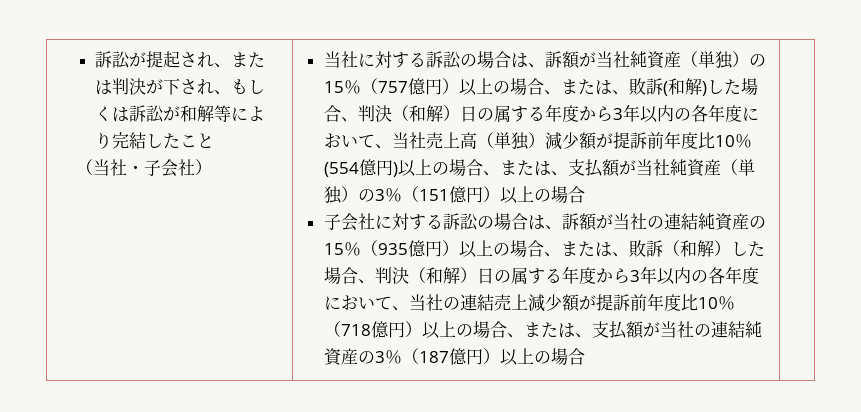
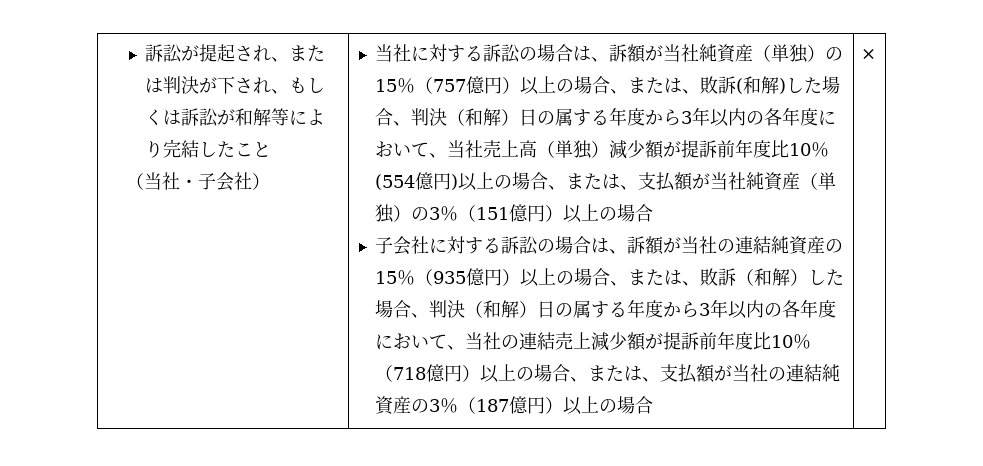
(585, 356) none -> [860,49,876,60] ×

